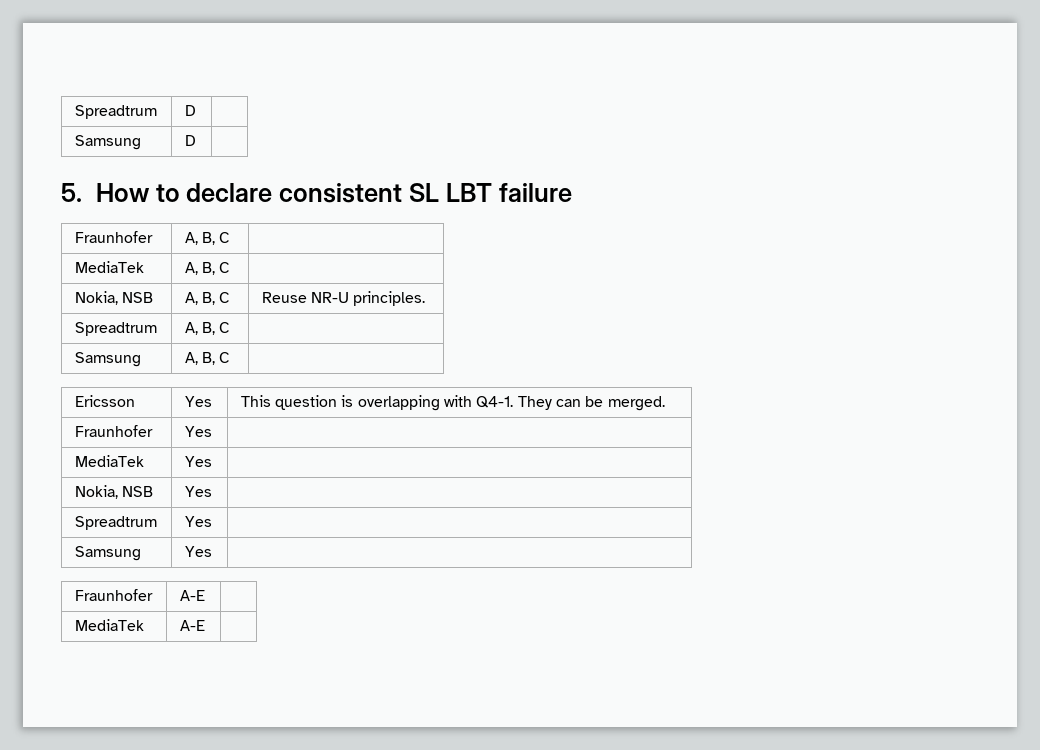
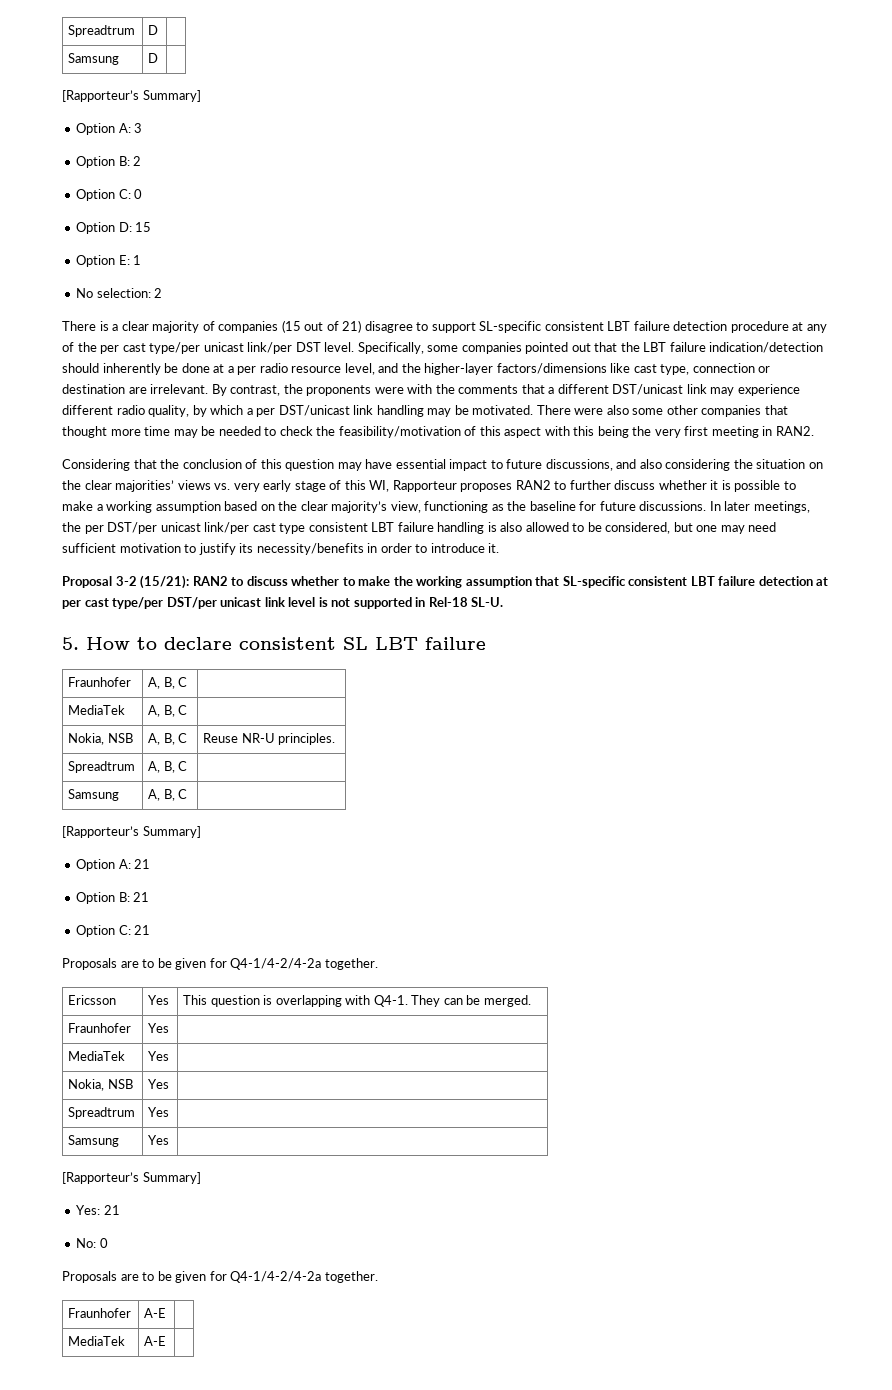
(196, 140) none -> [62,90,201,102] [76,123,143,135] [76,156,142,168] [76,189,143,201] [76,222,152,234] [76,255,142,267] [76,288,163,298] [62,320,827,333] [62,342,824,354] [62,363,771,375] [62,384,800,396] [62,405,788,417] [62,426,814,438] [62,459,823,471] [62,480,796,492] [62,501,810,513] [62,522,777,534] [62,543,500,555] [62,575,829,589] [62,597,504,609] // [Rapporteur’s Summary] // Option A: 3 // Option B: 2 // Option C: 0 // Option D: 15 // Option E: 1 // No selection: 2 // There is a clear majority of companies (15 out of 21) disagree to support SL-specific consistent LBT failure detection procedure at any of the per cast type/per unicast link/per DST level. Specifically, some companies pointed out that the LBT failure indication/detection should inherently be done at a per radio resource level, and the higher-layer factors/dimensions like cast type, connection or destination are irrelevant. By contrast, the proponents were with the comments that a different DST/unicast link may experience different radio quality, by which a per DST/unicast link handling may be motivated. There were also some other companies that thought more time may be needed to check the feasibility/motivation of this aspect with this being the very first meeting in RAN2. // Considering that the conclusion of this question may have essential impact to future discussions, and also considering the situation on the clear majorities’ views vs. very early stage of this WI, Rapporteur proposes RAN2 to further discuss whether it is possible to make a working assumption based on the clear majority’s view, functioning as the baseline for future discussions. In later meetings, the per DST/per unicast link/per cast type consistent LBT failure handling is also allowed to be considered, but one may need sufficient motivation to justify its necessity/benefits in order to introduce it. // Proposal 3-2 (15/21): RAN2 to discuss whether to make the working assumption that SL-specific consistent LBT failure detection at per cast type/per DST/per unicast link level is not supported in Rel-18 SL-U.
(231, 357) none -> [62,826,201,838] [76,859,151,871] [76,892,150,904] [76,925,151,937] [62,958,378,970] // [Rapporteur’s Summary] // Option A: 21 // Option B: 21 // Option C: 21 // Proposals are to be given for Q4-1/4-2/4-2a together.
(212, 551) none -> [62,1172,201,1184] [76,1205,120,1215] [76,1238,108,1248] [62,1271,378,1283] // [Rapporteur’s Summary] // Yes: 21 // No: 0 // Proposals are to be given for Q4-1/4-2/4-2a together.

